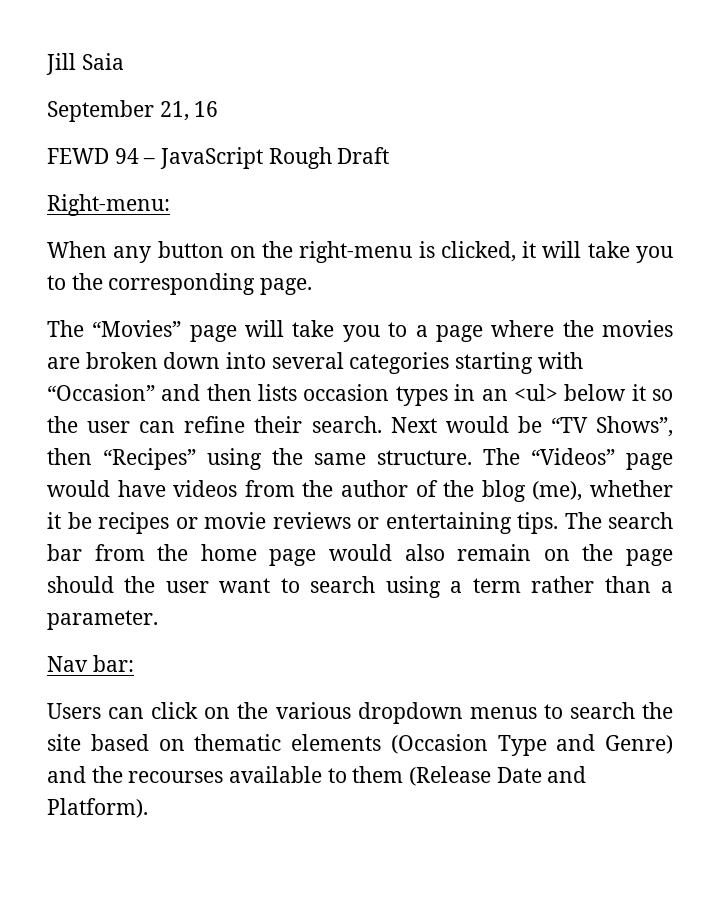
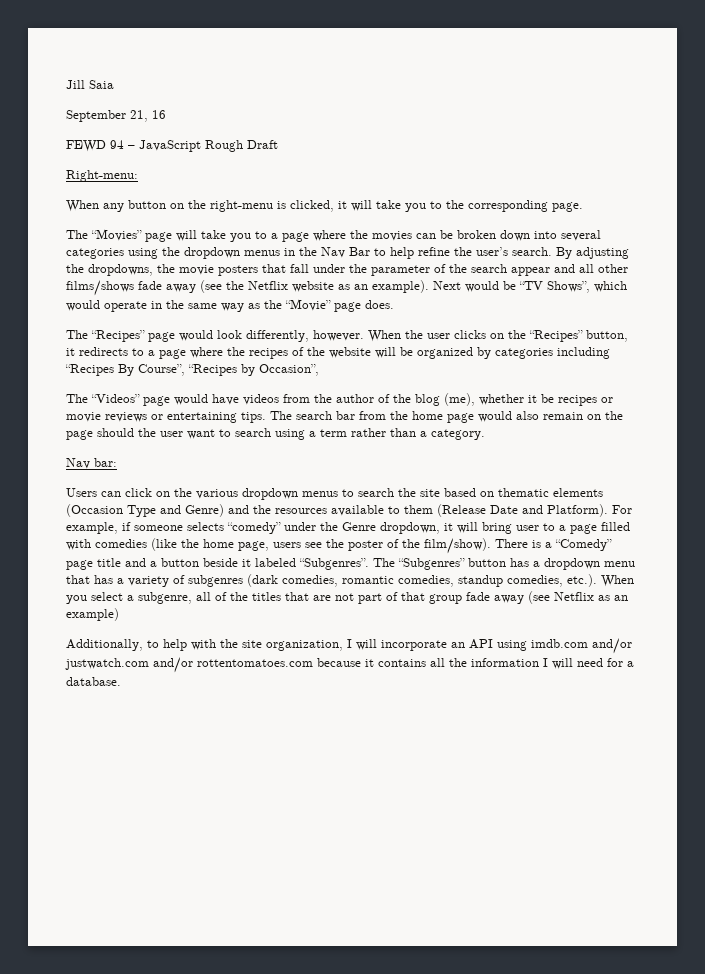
[47,357,80,369] are -> [416,230,453,239] can be
[455,352,583,374] [47,384,674,406] [47,416,382,433] starting with “Occasion” and then lists occasion types in an <ul> below it so the user can refine their search. -> [128,247,629,259] [66,264,628,276] [66,280,429,296] using the dropdown menus in the Nav Bar to help refine the user’s search. By adjusting the dropdowns, the movie posters that fall under the parameter of the search appear and all other films/shows fade away (see the Netflix website as an example).
[47,448,472,470] then “Recipes” using the same structure. -> [594,281,627,292] [66,299,394,312] [66,330,628,342] [66,347,610,359] [65,364,319,376] which would operate in the same way as the “Movie” page does. // The “Recipes” page would look differently, however. When the user clicks on the “Recipes” button, it redirects to a page where the recipes of the website will be organized by categories including “Recipes By Course”, “Recipes by Occasion”, //
[47,610,158,630] parameter. -> [431,429,485,440] category.
[128,771,224,783] recourses -> [275,508,327,514] resources
(148, 808) none -> [612,505,632,514] [66,522,630,534] [66,538,612,554] [66,558,635,570] [66,574,634,587] [66,591,628,604] [66,608,119,621] [66,638,632,654] [65,657,634,673] [66,677,121,686] For example, if someone selects “comedy” under the Genre dropdown, it will bring user to a page filled with comedies (like the home page, users see the poster of the film/show). There is a “Comedy” page title and a button beside it labeled “Subgenres”. The “Subgenres” button has a dropdown menu that has a variety of subgenres (dark comedies, romantic comedies, standup comedies, etc.). When you select a subgenre, all of the titles that are not part of that group fade away (see Netflix as an example) // Additionally, to help with the site organization, I will incorporate an API using imdb.com and/or justwatch.com and/or rottentomatoes.com because it contains all the information I will need for a database.

